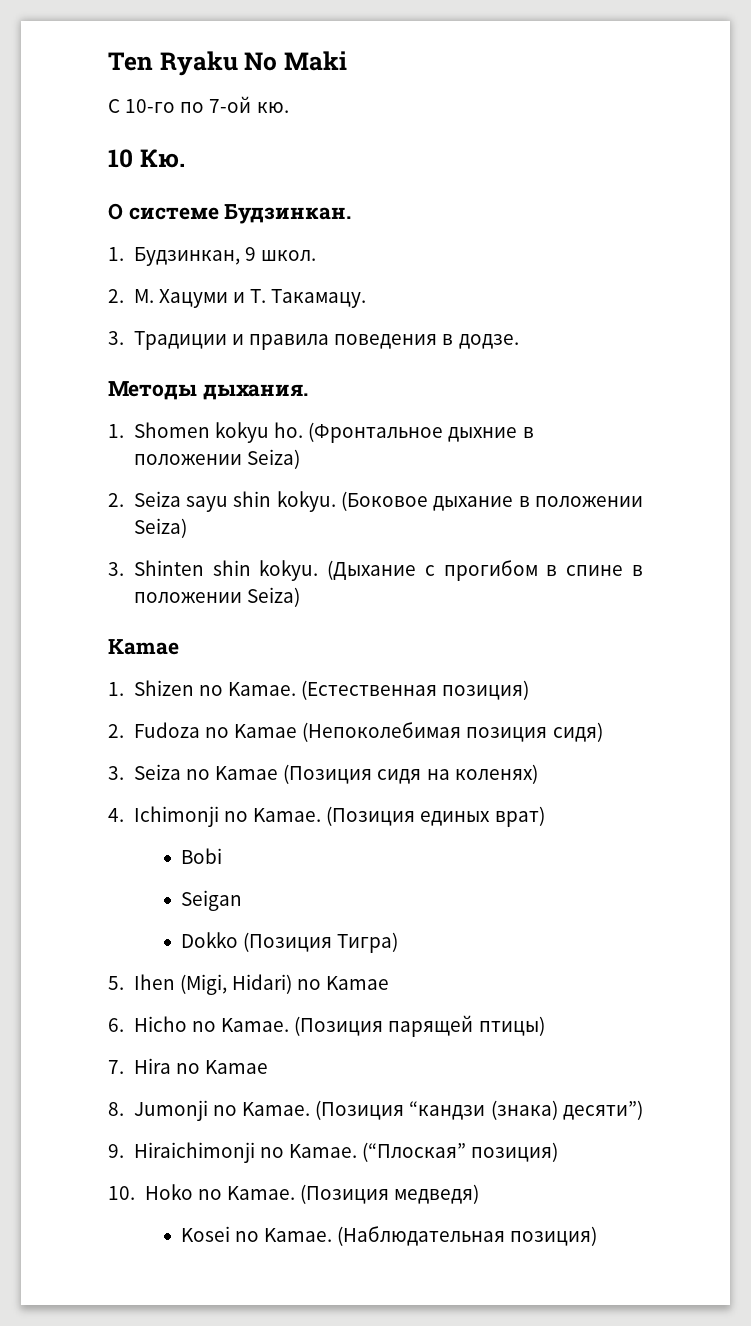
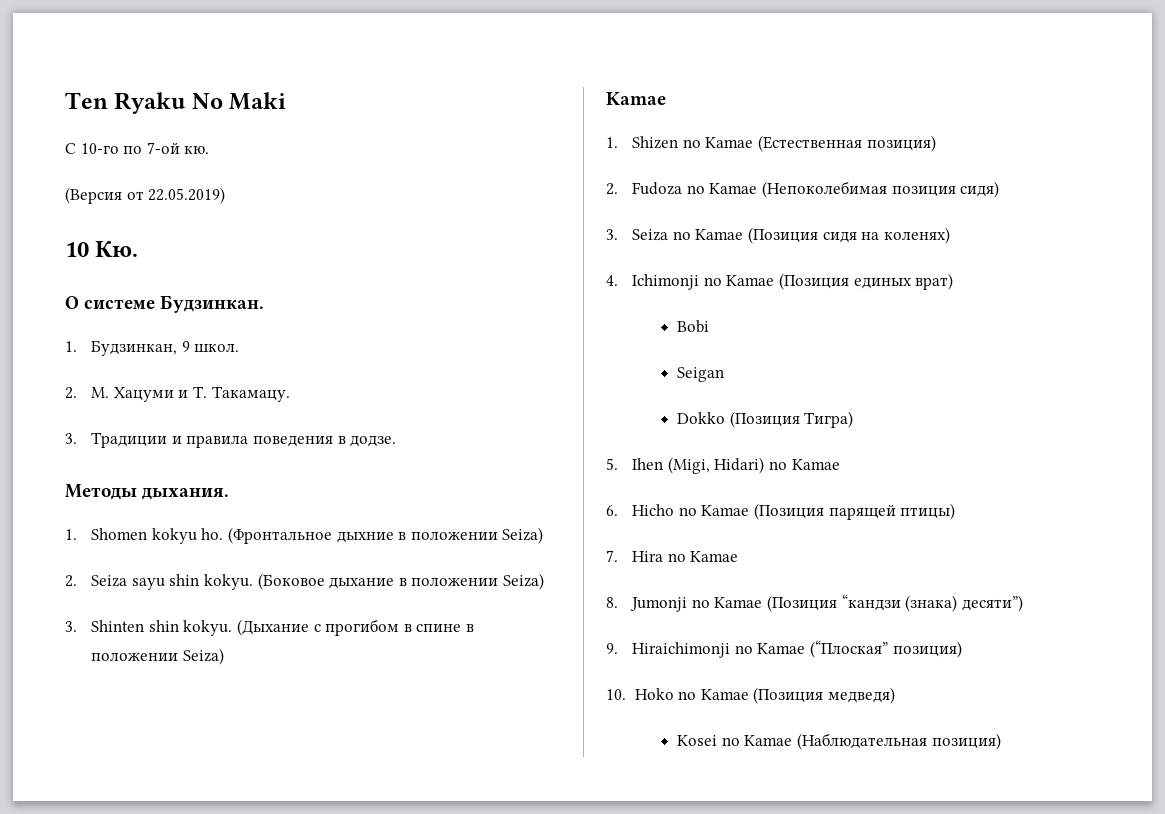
(289, 107) none -> [65,187,226,204] // (Версия от 22.05.2019)
[228,682,297,696] Kamae. -> [705,137,754,148] Kamae
[253,808,322,822] Kamae. -> [726,275,775,286] Kamae
[221,1018,290,1032] Kamae. -> [701,505,750,516] Kamae
[242,1102,311,1116] Kamae. -> [714,597,763,608] Kamae
[289,1144,358,1158] Kamae. -> [757,643,806,654] Kamae
[226,1186,295,1200] Kamae. -> [700,689,749,700] Kamae
[263,1228,332,1242] Kamae. -> [744,735,793,746] Kamae

